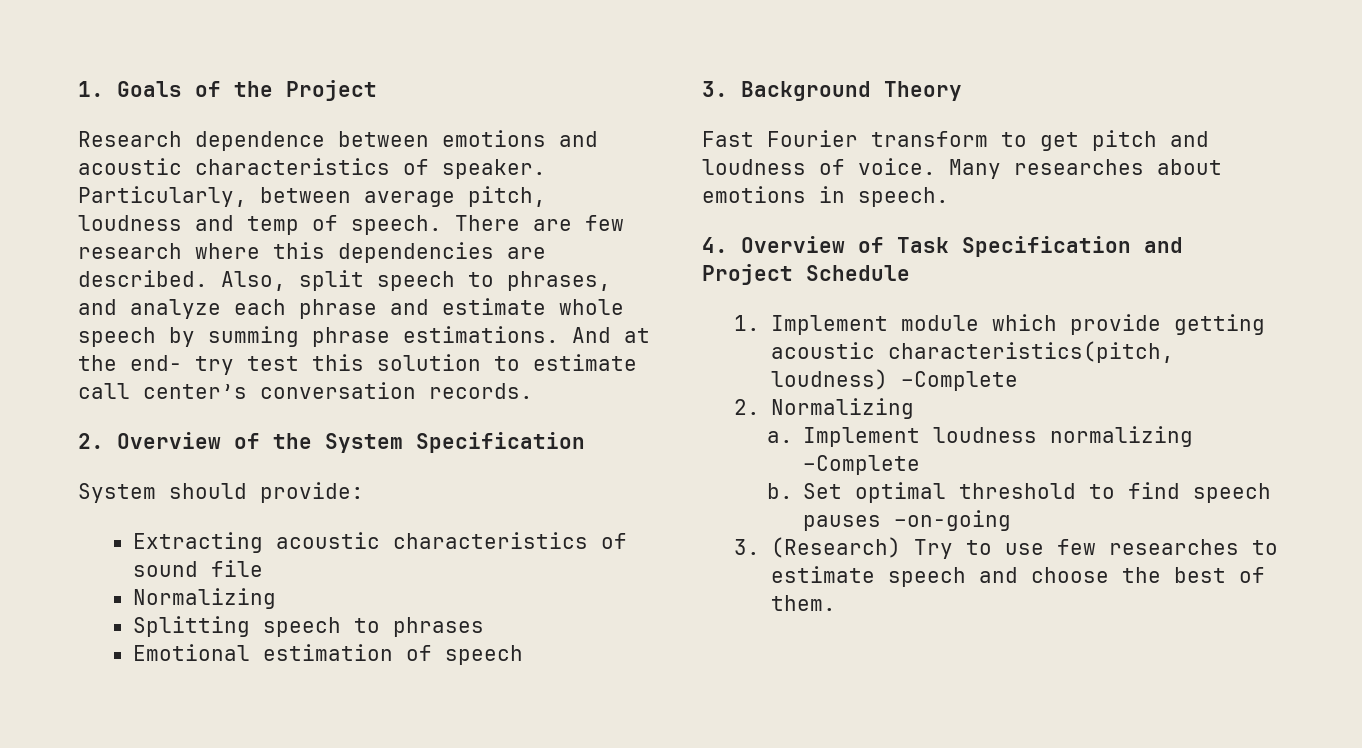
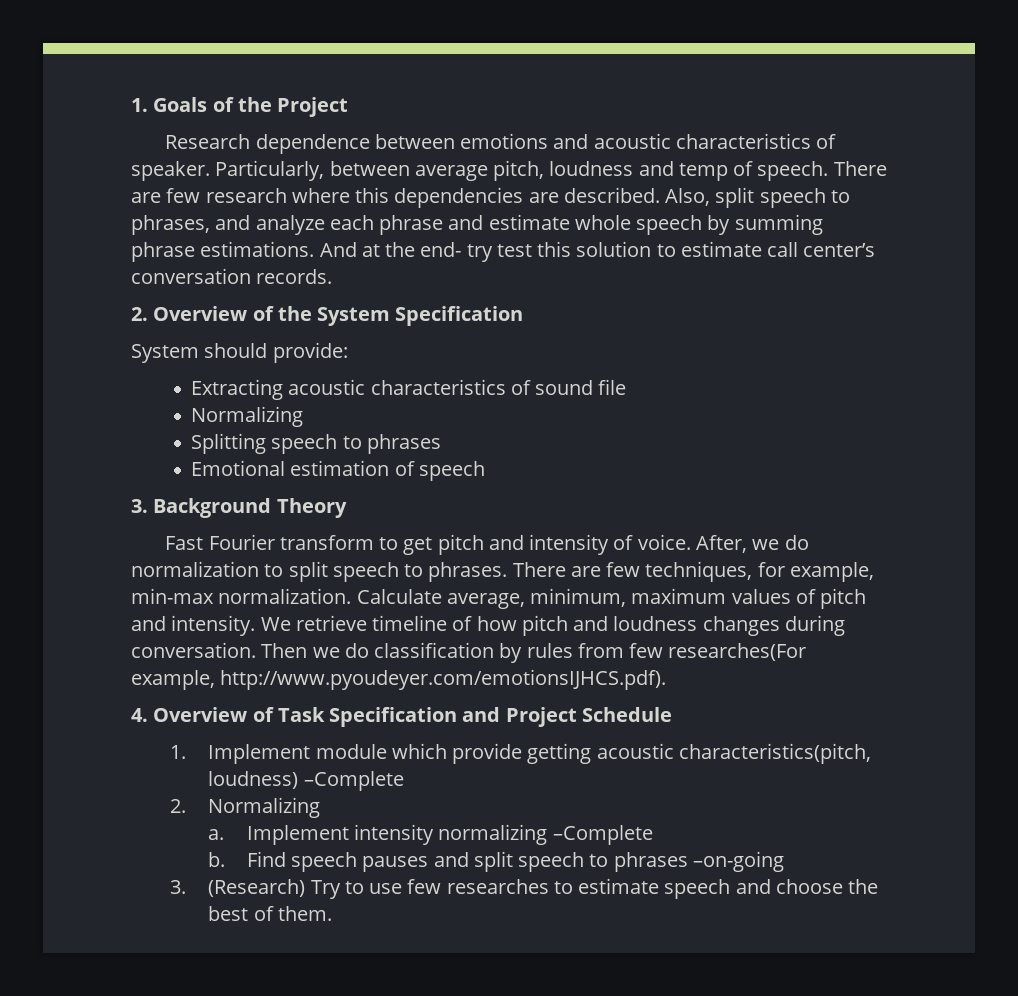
[702,159,806,175] loudness -> [529,534,610,555] intensity
[949,159,1222,179] [702,186,949,207] Many researches about emotions in speech. -> [695,535,809,553] [131,561,874,582] [131,588,867,609] [131,615,845,636] [131,642,807,663] [131,669,667,690] After, we do normalization to split speech to phrases. There are few techniques, for example, min-max normalization. Calculate average, minimum, maximum values of pitch and intensity. We retrieve timeline of how pitch and loudness changes during conversation. Then we do classification by rules from few researches(For example, http://www.pyoudeyer.com/emotionsIJHCS.pdf).
[932,427,1037,443] loudness -> [354,824,435,845] intensity
[802,482,1271,503] [802,515,881,531] Set optimal threshold to find speech pauses -> [246,851,688,872] Find speech pauses and split speech to phrases

